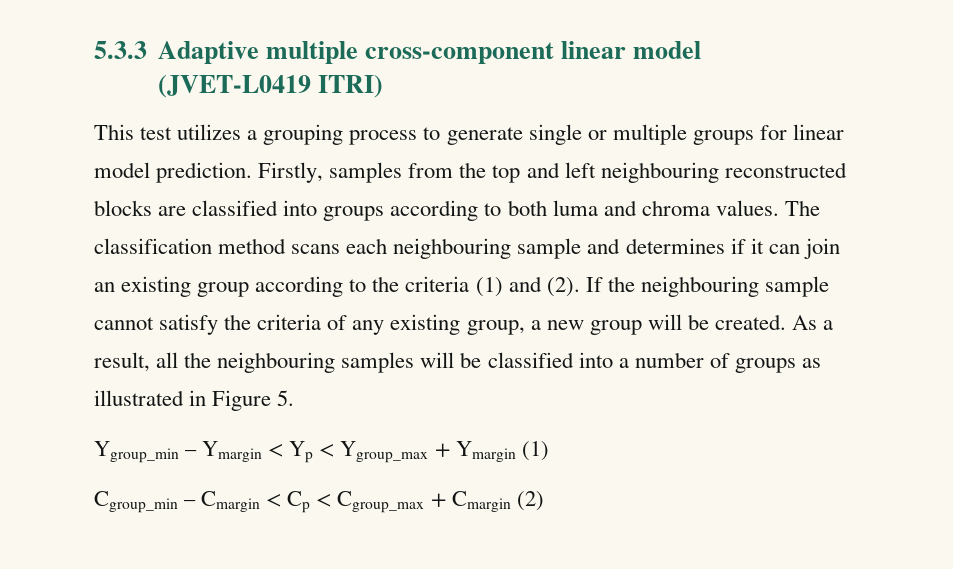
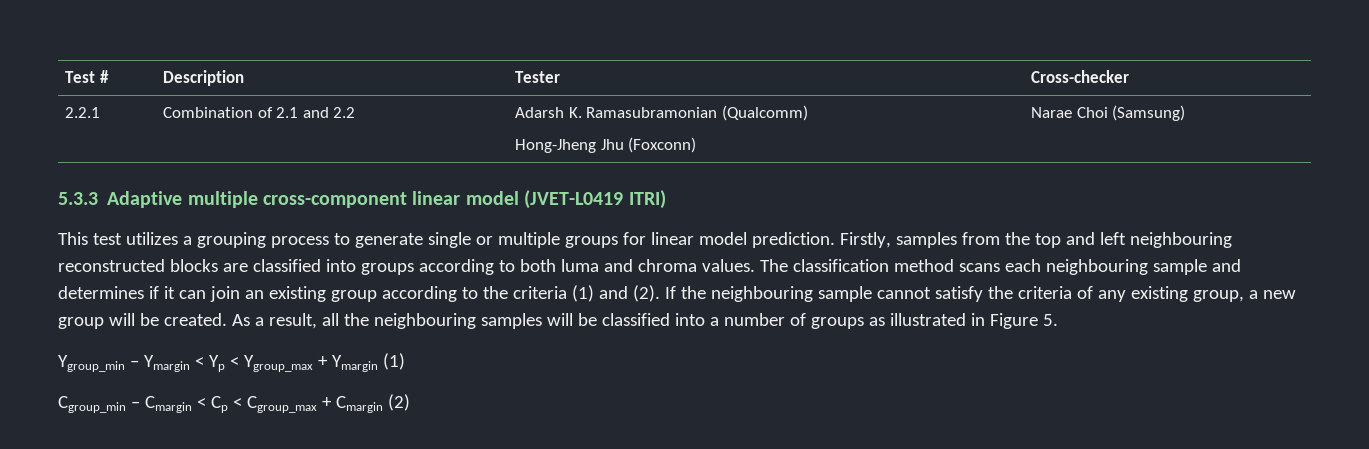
(94, 50) none -> [65,70,109,83] [163,70,245,86] [515,71,561,83] [1031,70,1130,83] [65,107,101,118] [163,107,356,118] [515,105,808,121] [515,137,697,153] [1031,105,1186,121] Test # | Description | Tester | Cross-checker // 2.2.1 | Combination of 2.1 and 2.2 | Adarsh K. Ramasubramonian (Qualcomm) // Hong-Jheng Jhu (Foxconn) | Narae Choi (Samsung) //

